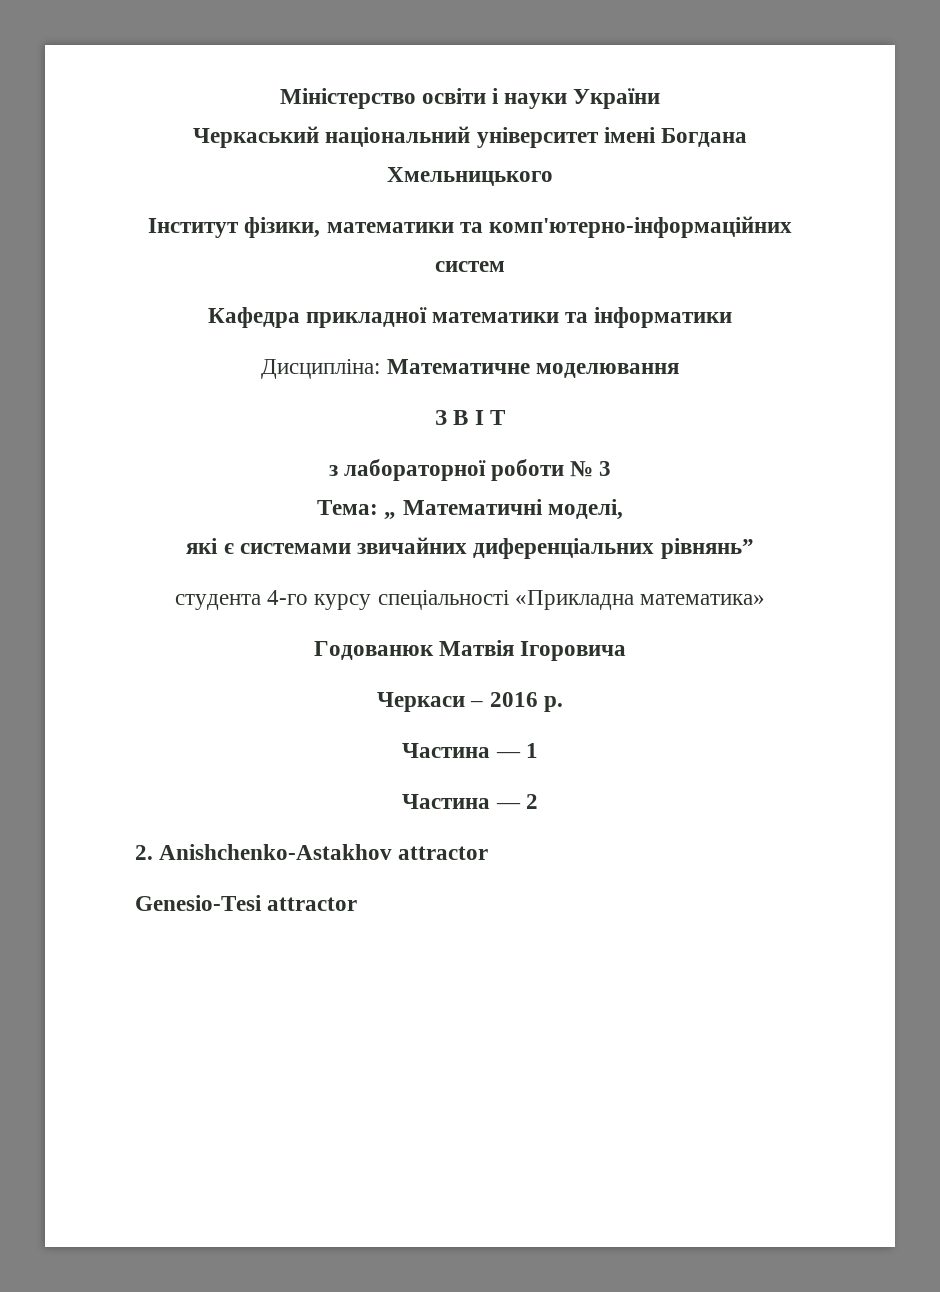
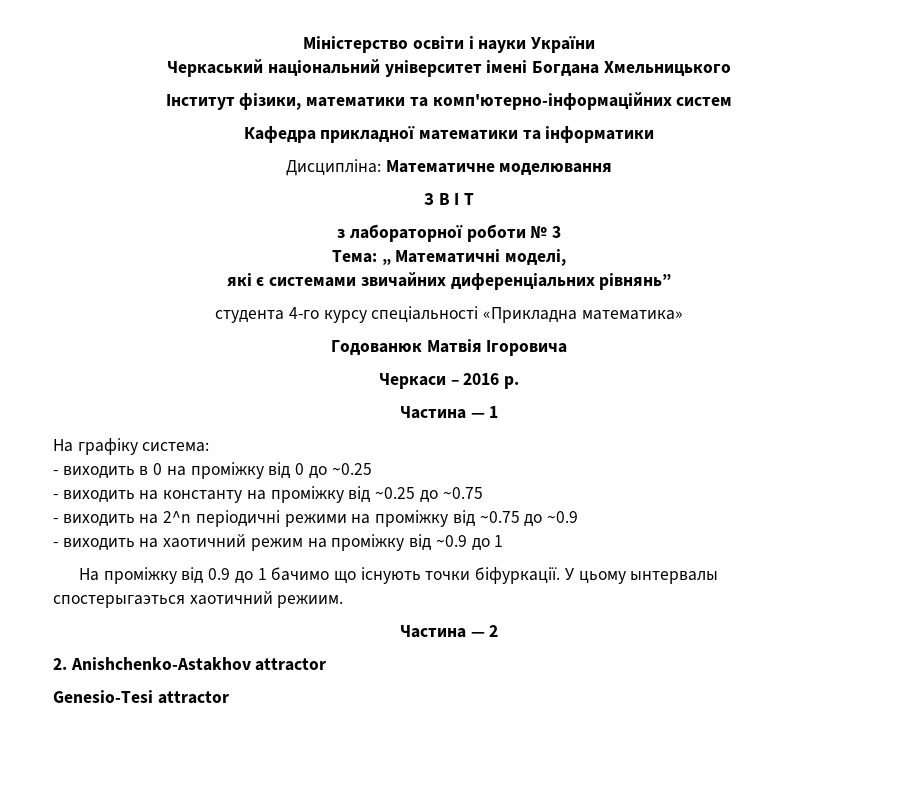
(538, 750) none -> [53,438,210,455] [53,462,372,479] [53,486,483,503] [53,510,578,527] [53,534,504,551] [78,567,719,584] [53,591,344,608] // На графіку система: // - виходить в 0 на проміжку від 0 до ~0.25 // - виходить на константу на проміжку від ~0.25 до ~0.75 // - виходить на 2^n періодичні режими на проміжку від ~0.75 до ~0.9 // - виходить на хаотичний режим на проміжку від ~0.9 до 1 // На проміжку від 0.9 до 1 бачимо що існують точки біфуркації. У цьому ынтервалы спостерыгаэться хаотичний режиим.

